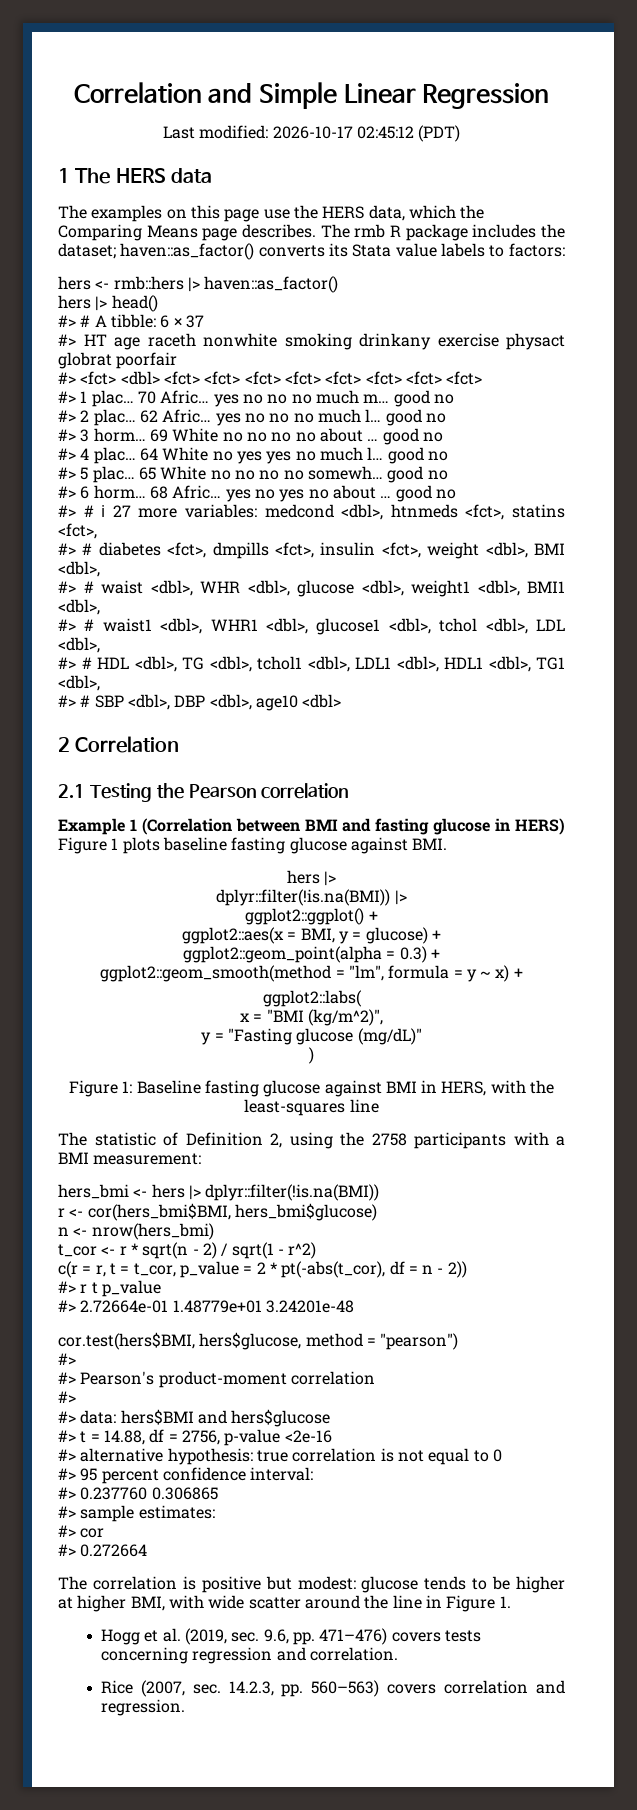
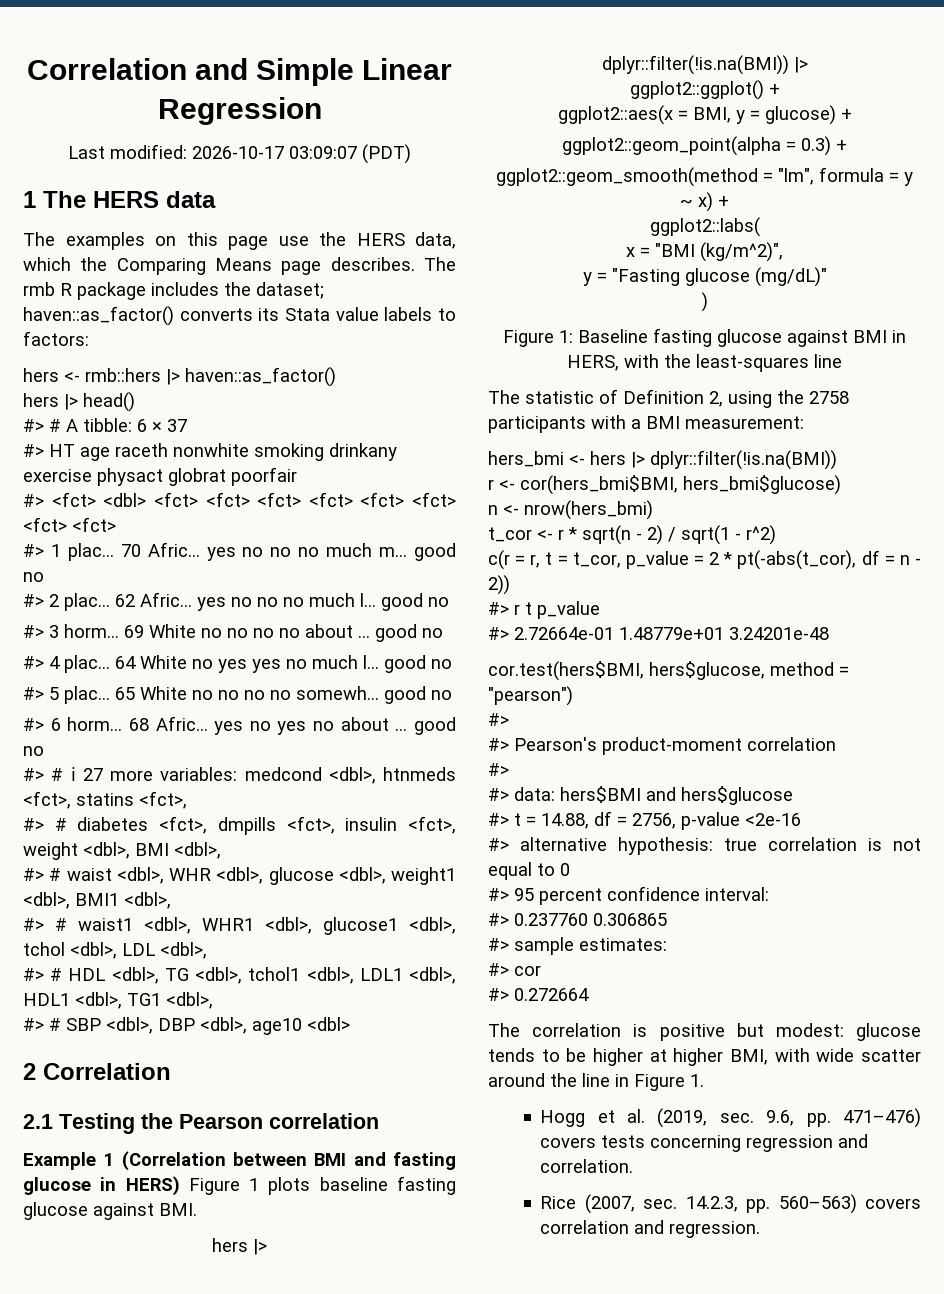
[356,126,414,139] 02:45:12 -> [289,146,357,159] 03:09:07

